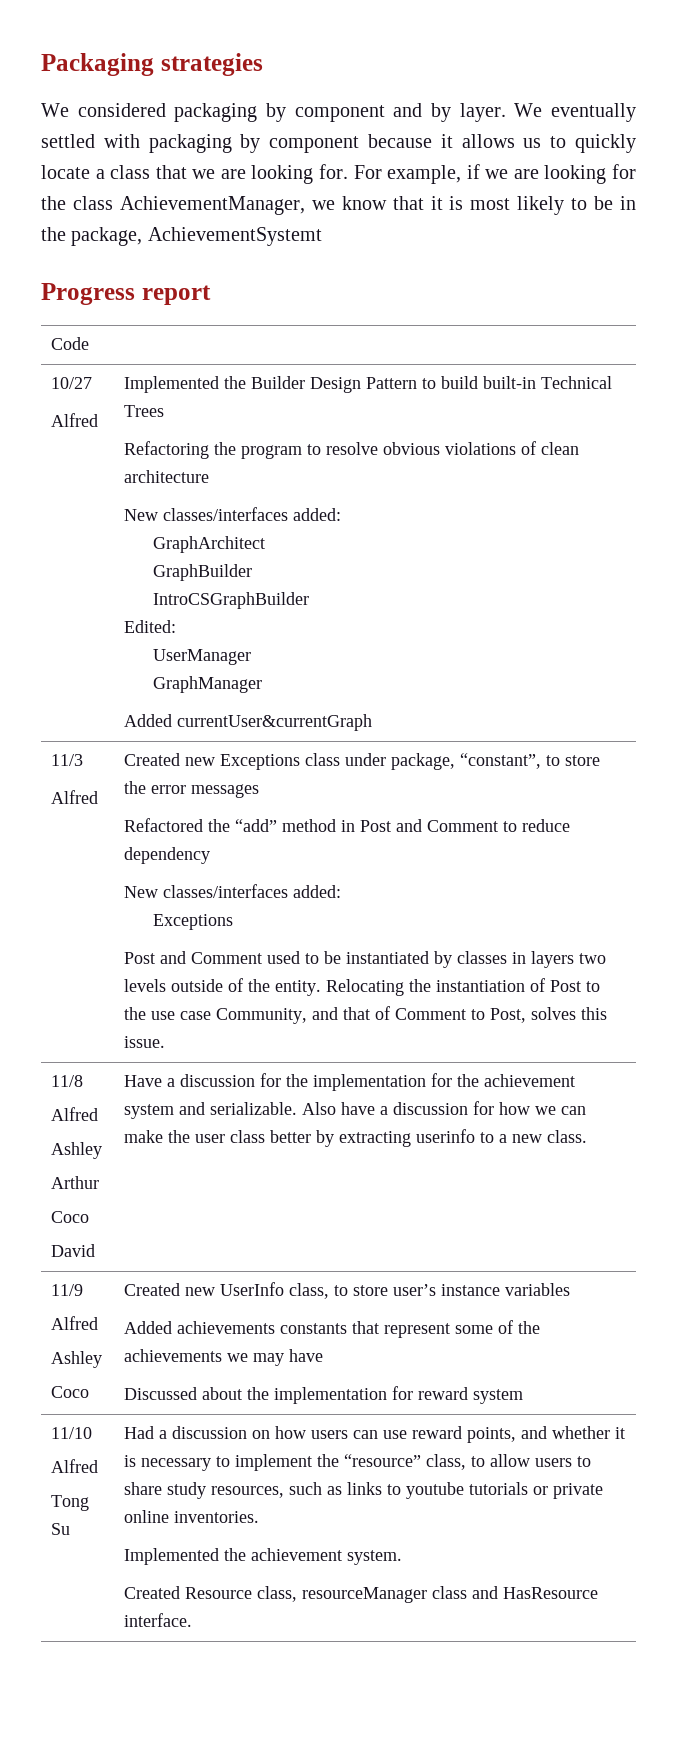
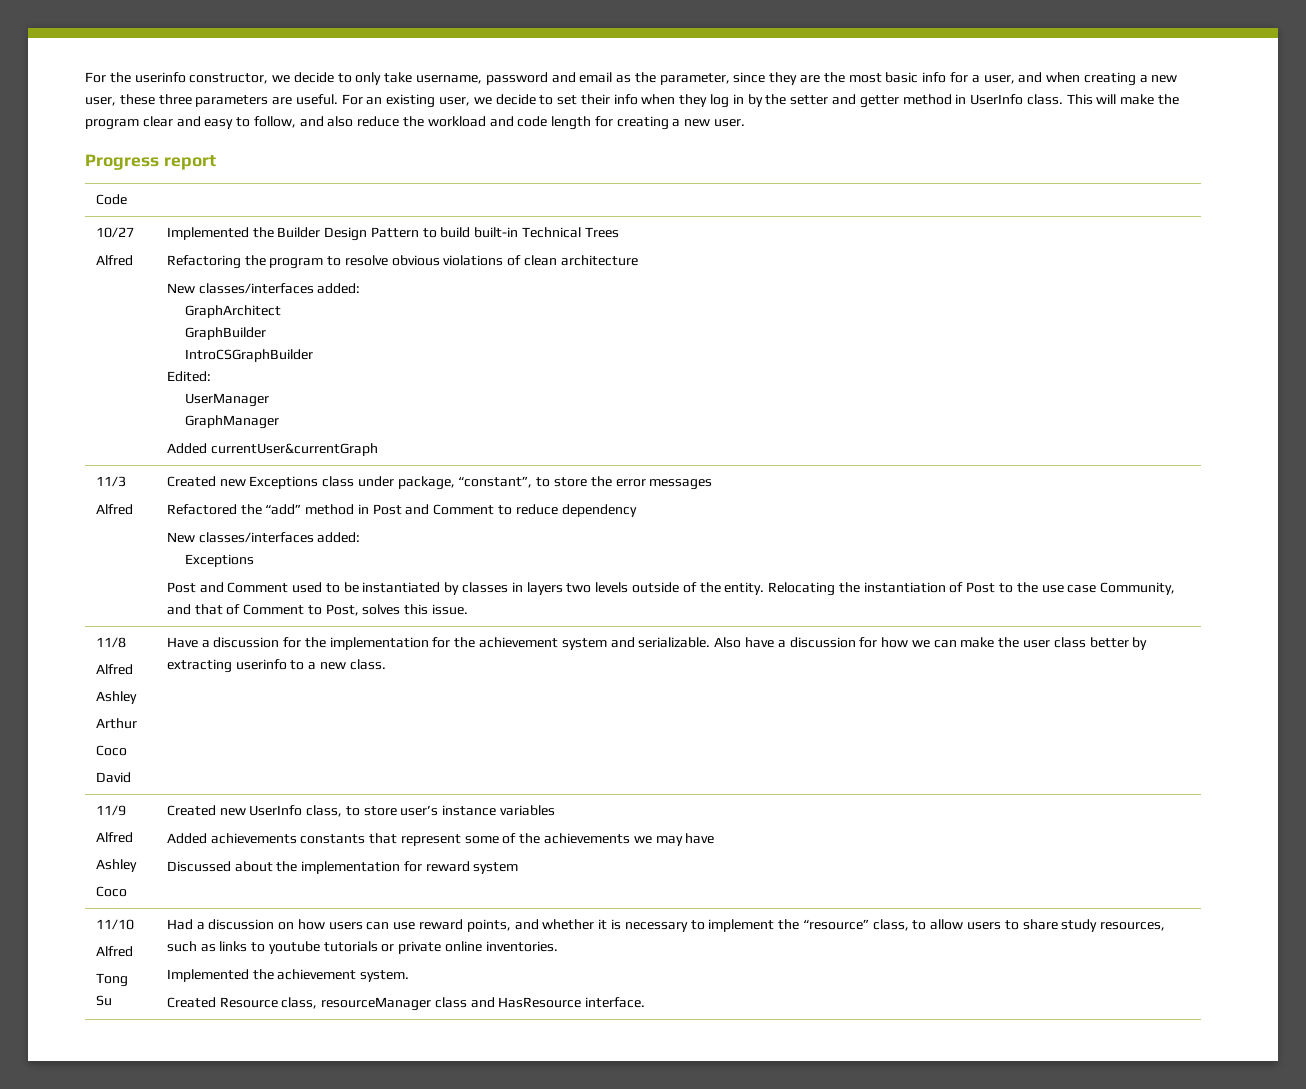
[41,53,263,76] [41,103,636,122] [41,134,636,153] [41,164,636,184] [41,196,637,215] [41,227,322,246] Packaging strategies // We considered packaging by component and by layer. We eventually settled with packaging by component because it allows us to quickly locate a class that we are looking for. For example, if we are looking for the class AchievementManager, we know that it is most likely to be in the package, AchievementSystemt -> [85,72,1178,86] [85,94,1179,108] [85,116,746,130] For the userinfo constructor, we decide to only take username, password and email as the parameter, since they are the most basic info for a user, and when creating a new user, these three parameters are useful. For an existing user, we decide to set their info when they log in by the setter and getter method in UserInfo class. This will make the program clear and easy to follow, and also reduce the workload and code length for creating a new user.

